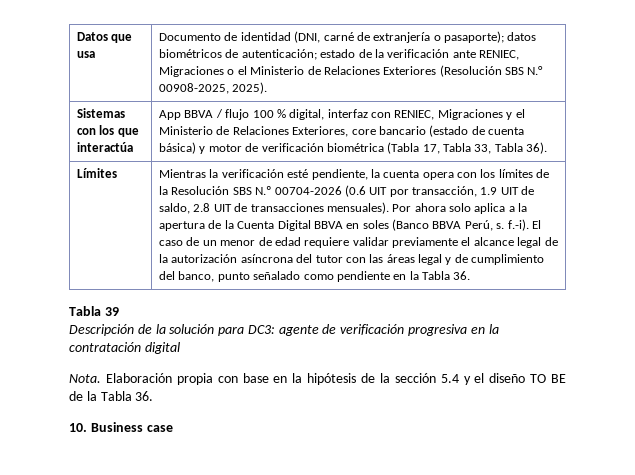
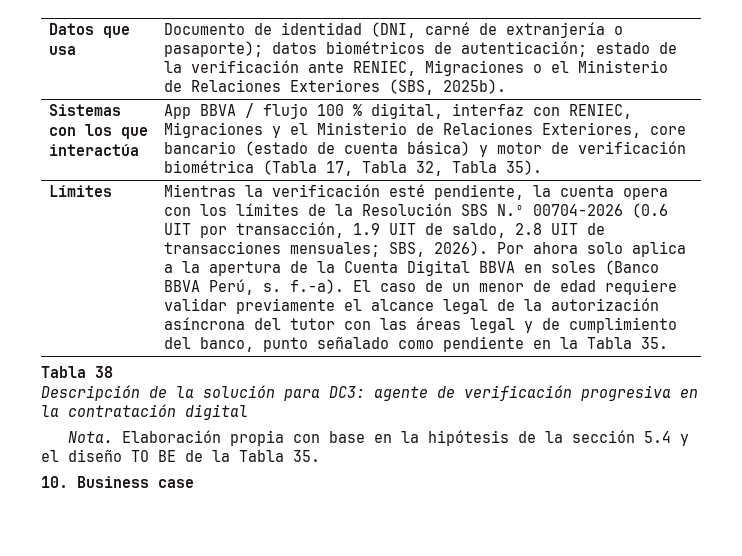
[439,65,544,77] [159,82,268,94] (Resolución SBS N.° 00908-2025, 2025). -> [388,79,506,95] (SBS, 2025b).
[474,142,548,154] 33, Tabla 36). -> [415,160,542,176] 32, Tabla 35).
[326,202,389,214] mensuales). -> [289,241,488,257] mensuales; SBS, 2026).
[507,219,529,231] f.-i). -> [289,279,344,294] f.-a).
[453,271,471,280] [69,306,119,316] 36. // Tabla 39 -> [640,337,668,349] [41,366,113,378] 35. // Tabla 38
[135,391,154,401] 36. -> [293,450,320,462] 35.

